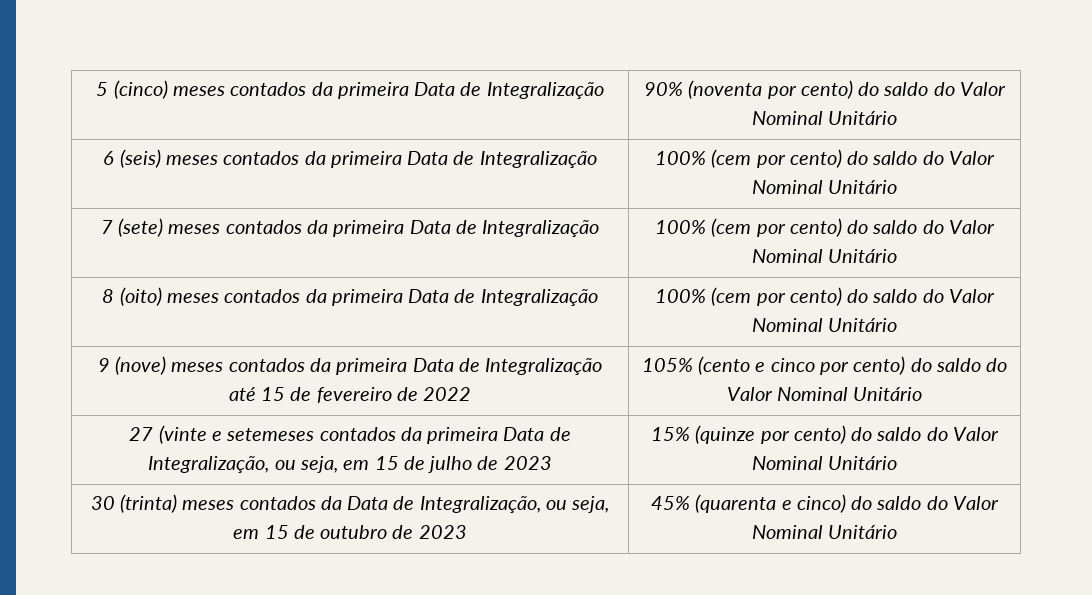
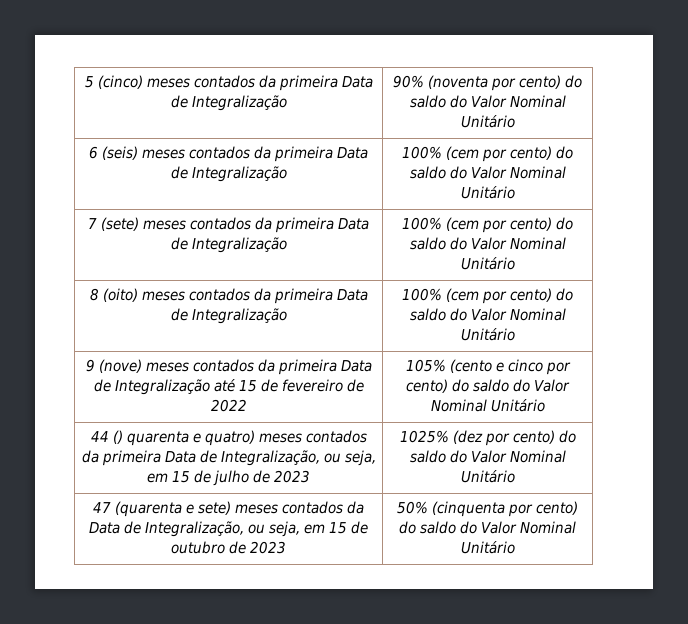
[129,425,315,444] 27 (vinte e setemeses -> [90,430,302,446] 44 () quarenta e quatro) meses
[651,425,999,444] [751,456,898,470] [90,494,178,513] 15% (quinze por cento) do saldo do Valor Nominal Unitário // 30 (trinta) -> [399,430,576,446] [409,450,566,463] [460,470,515,483] [92,501,231,517] 1025% (dez por cento) do saldo do Valor Nominal Unitário // 47 (quarenta e sete)
[651,494,846,513] 45% (quarenta e cinco) -> [397,501,578,517] 50% (cinquenta por cento)

